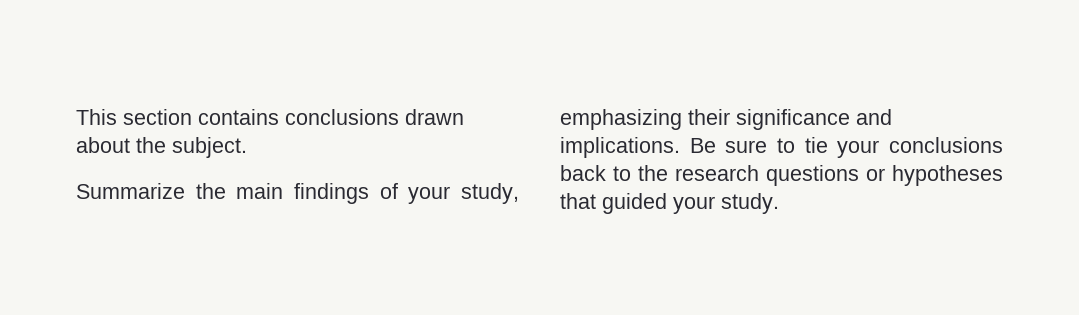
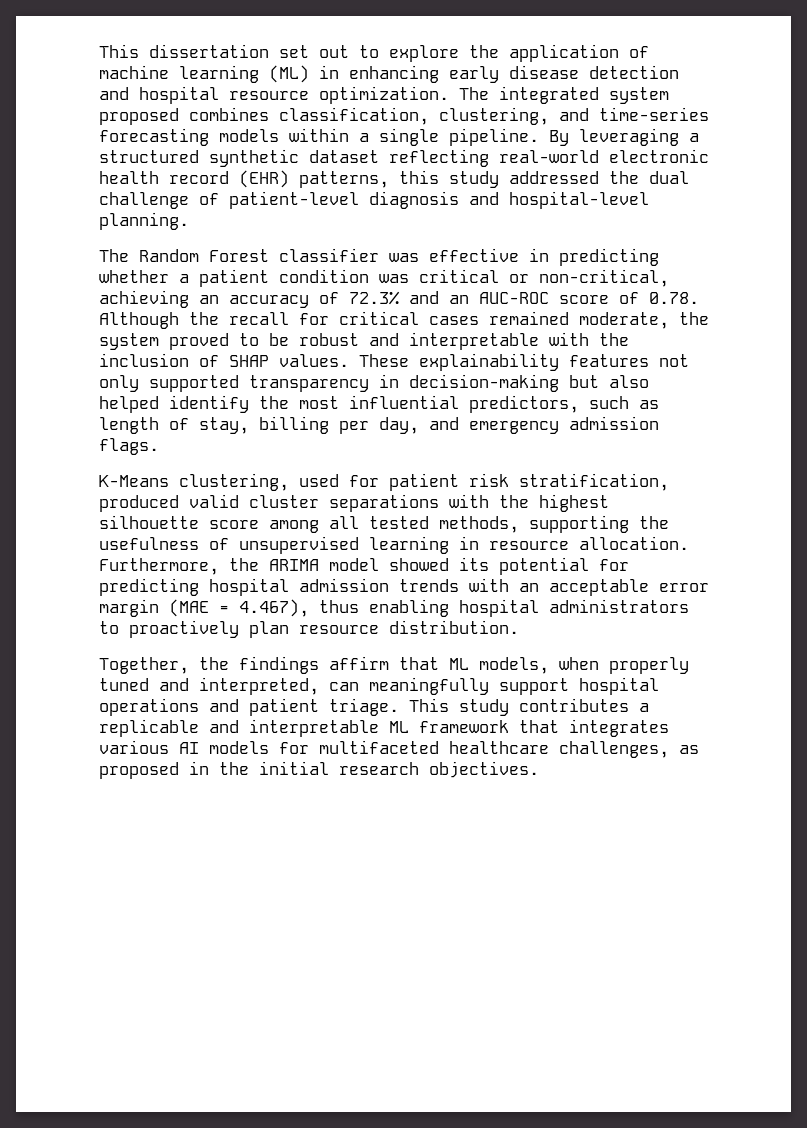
[76,109,464,125] [76,137,247,158] [76,183,519,204] [560,109,892,130] [560,137,1003,158] [560,165,1003,186] [560,193,779,214] This section contains conclusions drawn about the subject. // Summarize the main findings of your study, emphasizing their significance and implications. Be sure to tie your conclusions back to the research questions or hypotheses that guided your study. -> [99,44,649,62] [99,65,679,83] [99,86,669,104] [99,107,709,125] [99,128,699,146] [99,149,709,167] [99,170,689,188] [99,191,649,209] [99,212,189,230] [99,248,659,266] [99,269,669,287] [99,290,699,308] [99,311,709,329] [99,332,629,350] [99,353,689,371] [99,374,649,392] [99,395,659,413] [99,416,659,434] [99,438,159,455] [99,473,669,491] [99,494,609,512] [99,515,669,533] [99,536,689,554] [99,557,629,575] [99,578,709,596] [99,599,689,617] [99,620,519,638] [99,656,689,674] [99,677,659,695] [99,698,649,716] [99,719,669,737] [99,740,699,758] [99,761,539,779] This dissertation set out to explore the application of machine learning (ML) in enhancing early disease detection and hospital resource optimization. The integrated system proposed combines classification, clustering, and time-series forecasting models within a single pipeline. By leveraging a structured synthetic dataset reflecting real-world electronic health record (EHR) patterns, this study addressed the dual challenge of patient-level diagnosis and hospital-level planning. // The Random Forest classifier was effective in predicting whether a patient condition was critical or non-critical, achieving an accuracy of 72.3% and an AUC-ROC score of 0.78. Although the recall for critical cases remained moderate, the system proved to be robust and interpretable with the inclusion of SHAP values. These explainability features not only supported transparency in decision-making but also helped identify the most influential predictors, such as length of stay, billing per day, and emergency admission flags. // K-Means clustering, used for patient risk stratification, produced valid cluster separations with the highest silhouette score among all tested methods, supporting the usefulness of unsupervised learning in resource allocation. Furthermore, the ARIMA model showed its potential for predicting hospital admission trends with an acceptable error margin (MAE = 4.467), thus enabling hospital administrators to proactively plan resource distribution. // Together, the findings affirm that ML models, when properly tuned and interpreted, can meaningfully support hospital operations and patient triage. This study contributes a replicable and interpretable ML framework that integrates various AI models for multifaceted healthcare challenges, as proposed in the initial research objectives.

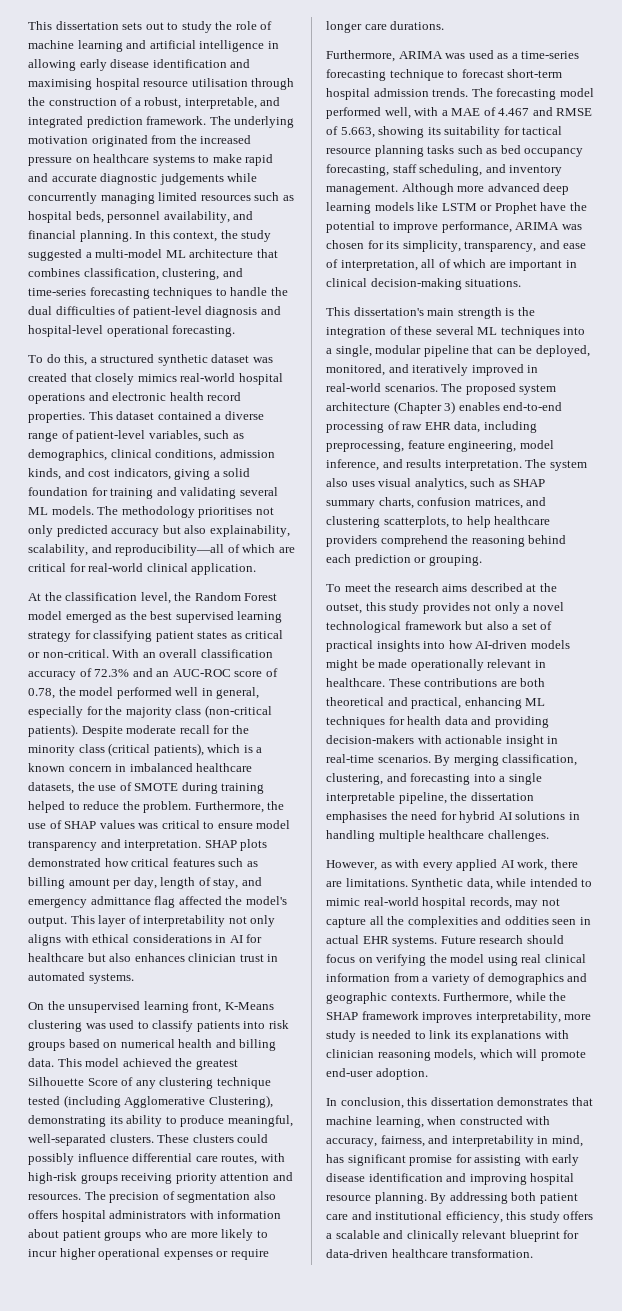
[279,45,309,58] set -> [122,22,143,30] sets
[389,44,649,62] [99,65,679,83] [99,86,669,104] [99,108,179,125] explore the application of machine learning (ML) in enhancing early disease detection and hospital resource optimization. The integrated system proposed -> [181,21,273,33] [28,40,279,52] [28,59,251,71] [28,78,295,90] [28,97,281,109] [28,116,295,128] [28,135,252,147] [28,154,274,166] [28,173,258,185] [28,192,294,204] [28,211,254,223] [28,230,272,242] [28,249,278,261] study the role of machine learning and artificial intelligence in allowing early disease identification and maximising hospital resource utilisation through the construction of a robust, interpretable, and integrated prediction framework. The underlying motivation originated from the increased pressure on healthcare systems to make rapid and accurate diagnostic judgements while concurrently managing limited resources such as hospital beds, personnel availability, and financial planning. In this context, the study suggested a multi-model ML architecture that
[219,128,699,146] [99,149,709,167] [99,170,599,188] models within a single pipeline. By leveraging a structured synthetic dataset reflecting real-world electronic health record (EHR) patterns, this study addressed -> [153,287,268,299] techniques to handle
[99,192,189,209] challenge -> [55,306,115,315] difficulties
[99,212,189,230] [99,248,659,266] [99,269,669,287] [99,290,219,308] planning. // The Random Forest classifier was effective in predicting whether a patient condition was critical or non-critical, achieving an -> [106,325,236,337] [28,354,273,366] [28,373,283,385] [28,392,242,404] [28,411,264,423] [28,430,244,442] [28,449,275,461] [28,468,251,480] [28,487,278,499] [28,506,274,518] [28,525,290,537] [28,544,295,556] [28,563,257,575] [28,592,278,604] [28,611,283,623] [28,630,284,642] [28,649,273,658] operational forecasting. // To do this, a structured synthetic dataset was created that closely mimics real-world hospital operations and electronic health record properties. This dataset contained a diverse range of patient-level variables, such as demographics, clinical conditions, admission kinds, and cost indicators, giving a solid foundation for training and validating several ML models. The methodology prioritises not only predicted accuracy but also explainability, scalability, and reproducibility—all of which are critical for real-world clinical application. // At the classification level, the Random Forest model emerged as the best supervised learning strategy for classifying patient states as critical or non-critical. With an overall classification
[649,292,699,304] [99,311,709,329] [99,332,629,350] [99,353,689,371] [99,374,649,392] [99,395,659,413] [99,416,659,434] [99,438,159,455] [99,473,669,491] [99,494,609,512] [99,515,669,533] [99,536,689,554] [99,557,629,575] [99,578,709,596] [99,599,689,617] [99,620,519,638] [99,656,689,674] [99,677,659,695] [99,698,649,716] [99,719,669,737] [99,740,699,758] [99,761,539,779] 0.78. Although the recall for critical cases remained moderate, the system proved to be robust and interpretable with the inclusion of SHAP values. These explainability features not only supported transparency in decision-making but also helped identify the most influential predictors, such as length of stay, billing per day, and emergency admission flags. // K-Means clustering, used for patient risk stratification, produced valid cluster separations with the highest silhouette score among all tested methods, supporting the usefulness of unsupervised learning in resource allocation. Furthermore, the ARIMA model showed its potential for predicting hospital admission trends with an acceptable error margin (MAE = 4.467), thus enabling hospital administrators to proactively plan resource distribution. // Together, the findings affirm that ML models, when properly tuned and interpreted, can meaningfully support hospital operations and patient triage. This study contributes a replicable and interpretable ML framework that integrates various AI models for multifaceted healthcare challenges, as proposed in the initial research objectives. -> [28,687,260,699] [28,705,272,718] [28,724,249,737] [28,743,263,756] [28,763,253,772] [28,782,265,794] [28,801,285,813] [28,820,291,829] [28,839,268,851] [28,858,258,867] [28,877,262,889] [28,896,287,908] [28,915,276,927] [28,934,263,946] [28,953,279,962] [28,972,134,984] [28,1001,274,1013] [28,1020,289,1032] [28,1039,277,1051] [28,1058,238,1070] [28,1077,271,1089] [28,1095,273,1108] [28,1115,293,1127] [28,1134,269,1146] [28,1153,285,1165] [28,1172,293,1184] [28,1191,276,1203] [28,1210,282,1222] [28,1229,268,1241] [28,1248,269,1260] [326,21,445,33] [326,50,580,62] [326,69,563,81] [326,88,594,100] [326,107,593,119] [326,126,563,138] [326,145,584,157] [326,164,563,176] [326,183,570,195] [326,202,587,214] [326,221,582,233] [326,240,587,252] [326,259,577,271] [326,278,522,290] [326,307,535,319] [326,326,586,338] [326,345,590,357] [326,364,539,376] [326,383,557,395] [326,401,563,414] [326,421,537,433] [326,440,554,452] [326,459,587,471] [326,478,546,490] [326,497,547,509] [326,516,551,528] [326,535,567,547] [326,554,482,566] [326,583,557,592] [326,602,564,614] [326,621,553,633] [326,640,570,652] [326,659,546,671] [326,678,546,687] [326,697,546,709] [326,716,549,728] [326,735,559,747] [326,754,578,766] [326,773,542,785] [326,792,534,804] [326,811,580,823] [326,830,549,842] [326,859,578,871] [326,878,593,890] [326,897,560,909] [326,916,591,928] [326,935,564,947] [326,954,586,966] [326,973,588,985] [326,992,567,1004] [326,1011,592,1023] [326,1030,569,1042] [326,1049,586,1061] [326,1068,428,1080] [326,1097,593,1109] [326,1116,551,1128] [326,1135,583,1147] [326,1154,580,1166] [326,1173,575,1185] [326,1192,578,1204] [326,1211,594,1223] [326,1230,580,1242] [326,1249,534,1258] 0.78, the model performed well in general, especially for the majority class (non-critical patients). Despite moderate recall for the minority class (critical patients), which is a known concern in imbalanced healthcare datasets, the use of SMOTE during training helped to reduce the problem. Furthermore, the use of SHAP values was critical to ensure model transparency and interpretation. SHAP plots demonstrated how critical features such as billing amount per day, length of stay, and emergency admittance flag affected the model's output. This layer of interpretability not only aligns with ethical considerations in AI for healthcare but also enhances clinician trust in automated systems. // On the unsupervised learning front, K-Means clustering was used to classify patients into risk groups based on numerical health and billing data. This model achieved the greatest Silhouette Score of any clustering technique tested (including Agglomerative Clustering), demonstrating its ability to produce meaningful, well-separated clusters. These clusters could possibly influence differential care routes, with high-risk groups receiving priority attention and resources. The precision of segmentation also offers hospital administrators with information about patient groups who are more likely to incur higher operational expenses or require longer care durations. // Furthermore, ARIMA was used as a time-series forecasting technique to forecast short-term hospital admission trends. The forecasting model performed well, with a MAE of 4.467 and RMSE of 5.663, showing its suitability for tactical resource planning tasks such as bed occupancy forecasting, staff scheduling, and inventory management. Although more advanced deep learning models like LSTM or Prophet have the potential to improve performance, ARIMA was chosen for its simplicity, transparency, and ease of interpretation, all of which are important in clinical decision-making situations. // This dissertation's main strength is the integration of these several ML techniques into a single, modular pipeline that can be deployed, monitored, and iteratively improved in real-world scenarios. The proposed system architecture (Chapter 3) enables end-to-end processing of raw EHR data, including preprocessing, feature engineering, model inference, and results interpretation. The system also uses visual analytics, such as SHAP summary charts, confusion matrices, and clustering scatterplots, to help healthcare providers comprehend the reasoning behind each prediction or grouping. // To meet the research aims described at the outset, this study provides not only a novel technological framework but also a set of practical insights into how AI-driven models might be made operationally relevant in healthcare. These contributions are both theoretical and practical, enhancing ML techniques for health data and providing decision-makers with actionable insight in real-time scenarios. By merging classification, clustering, and forecasting into a single interpretable pipeline, the dissertation emphasises the need for hybrid AI solutions in handling multiple healthcare challenges. // However, as with every applied AI work, there are limitations. Synthetic data, while intended to mimic real-world hospital records, may not capture all the complexities and oddities seen in actual EHR systems. Future research should focus on verifying the model using real clinical information from a variety of demographics and geographic contexts. Furthermore, while the SHAP framework improves interpretability, more study is needed to link its explanations with clinician reasoning models, which will promote end-user adoption. // In conclusion, this dissertation demonstrates that machine learning, when constructed with accuracy, fairness, and interpretability in mind, has significant promise for assisting with early disease identification and improving hospital resource planning. By addressing both patient care and institutional efficiency, this study offers a scalable and clinically relevant blueprint for data-driven healthcare transformation.

